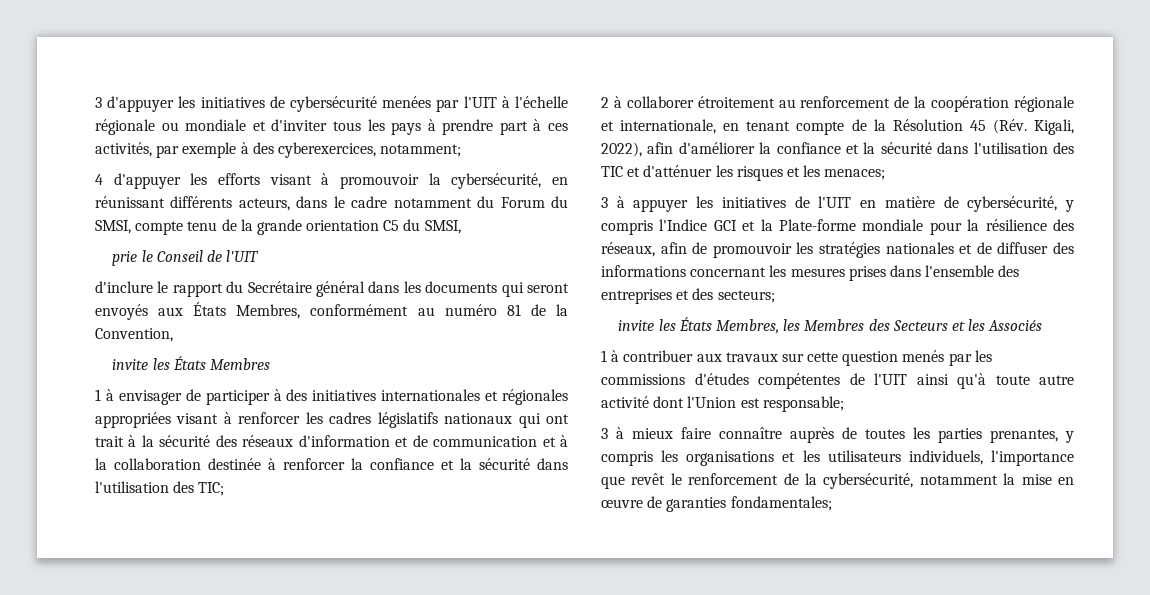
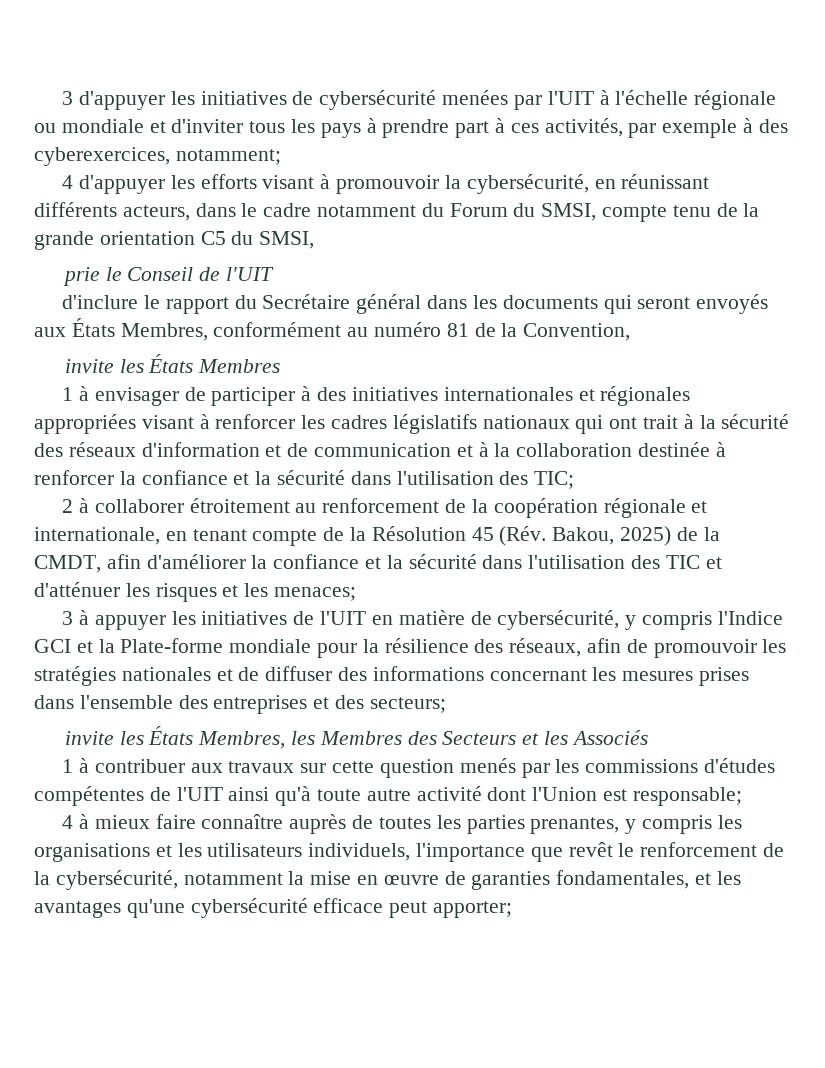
[1034,119,1074,135] [601,142,642,157] Kigali, 2022), -> [552,526,720,546] [34,555,101,573] Bakou, 2025) de la CMDT,
[601,428,608,439] 3 -> [62,815,74,829] 4
[730,496,832,511] fondamentales; -> [556,870,741,889] [34,898,513,918] fondamentales, et les avantages qu'une cybersécurité efficace peut apporter;

